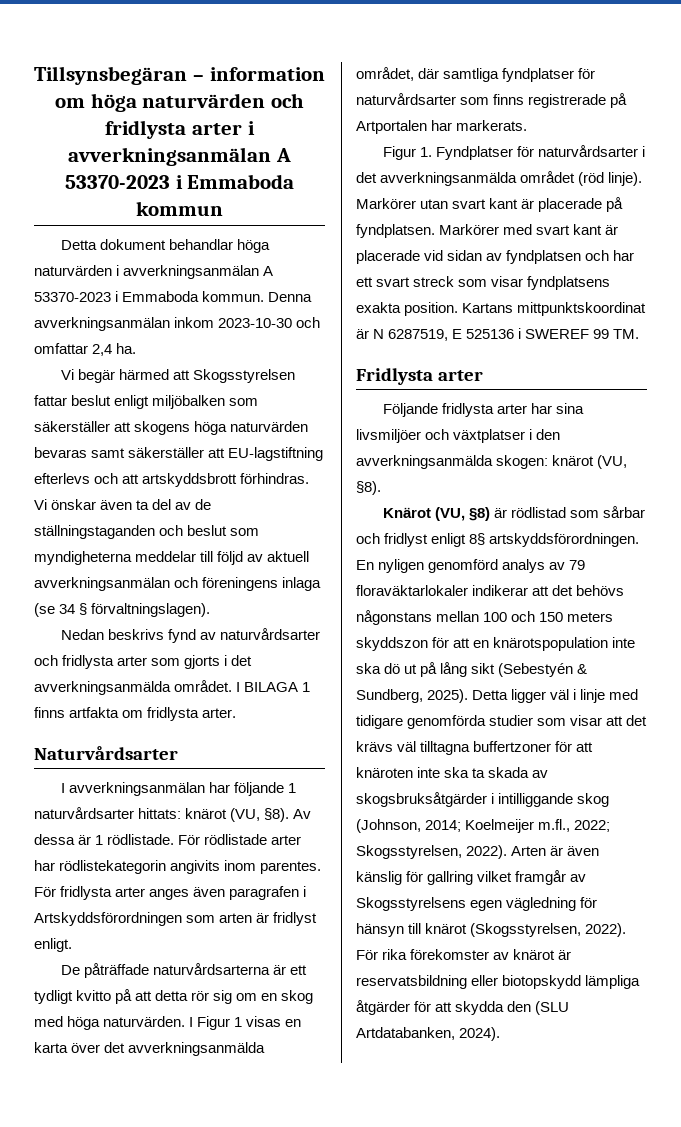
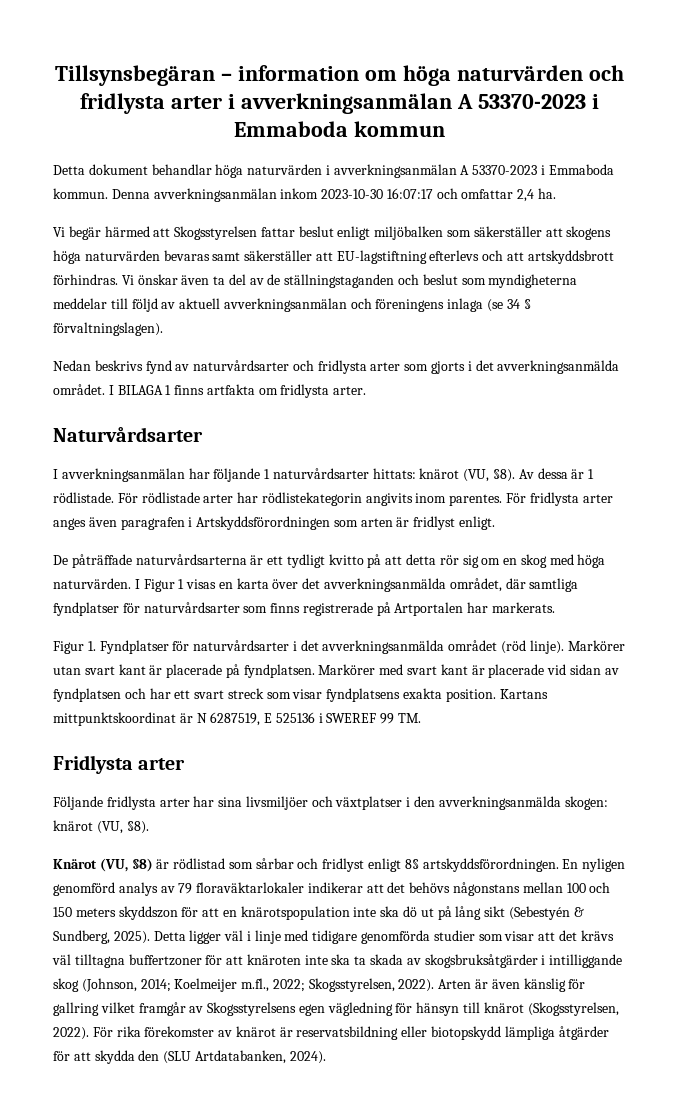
(293, 323) none -> [386,188,433,199] 16:07:17

